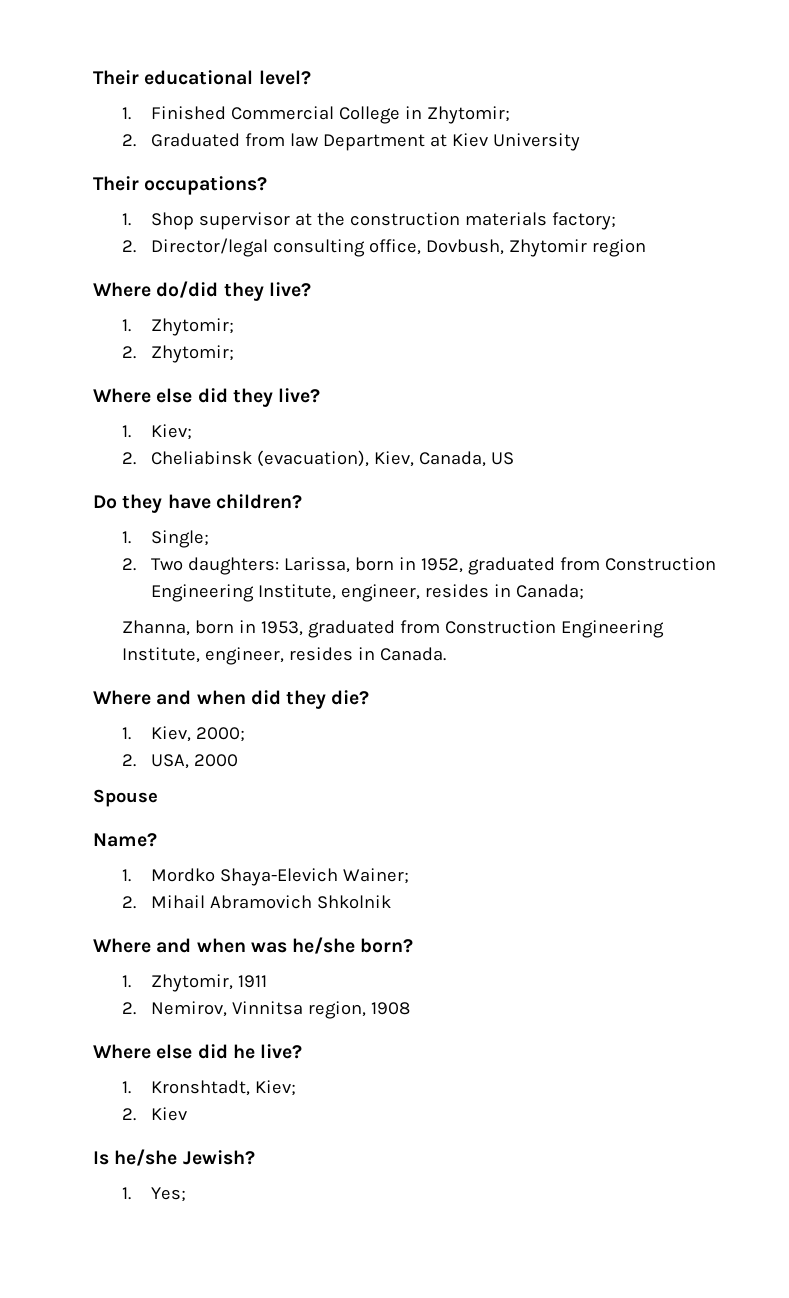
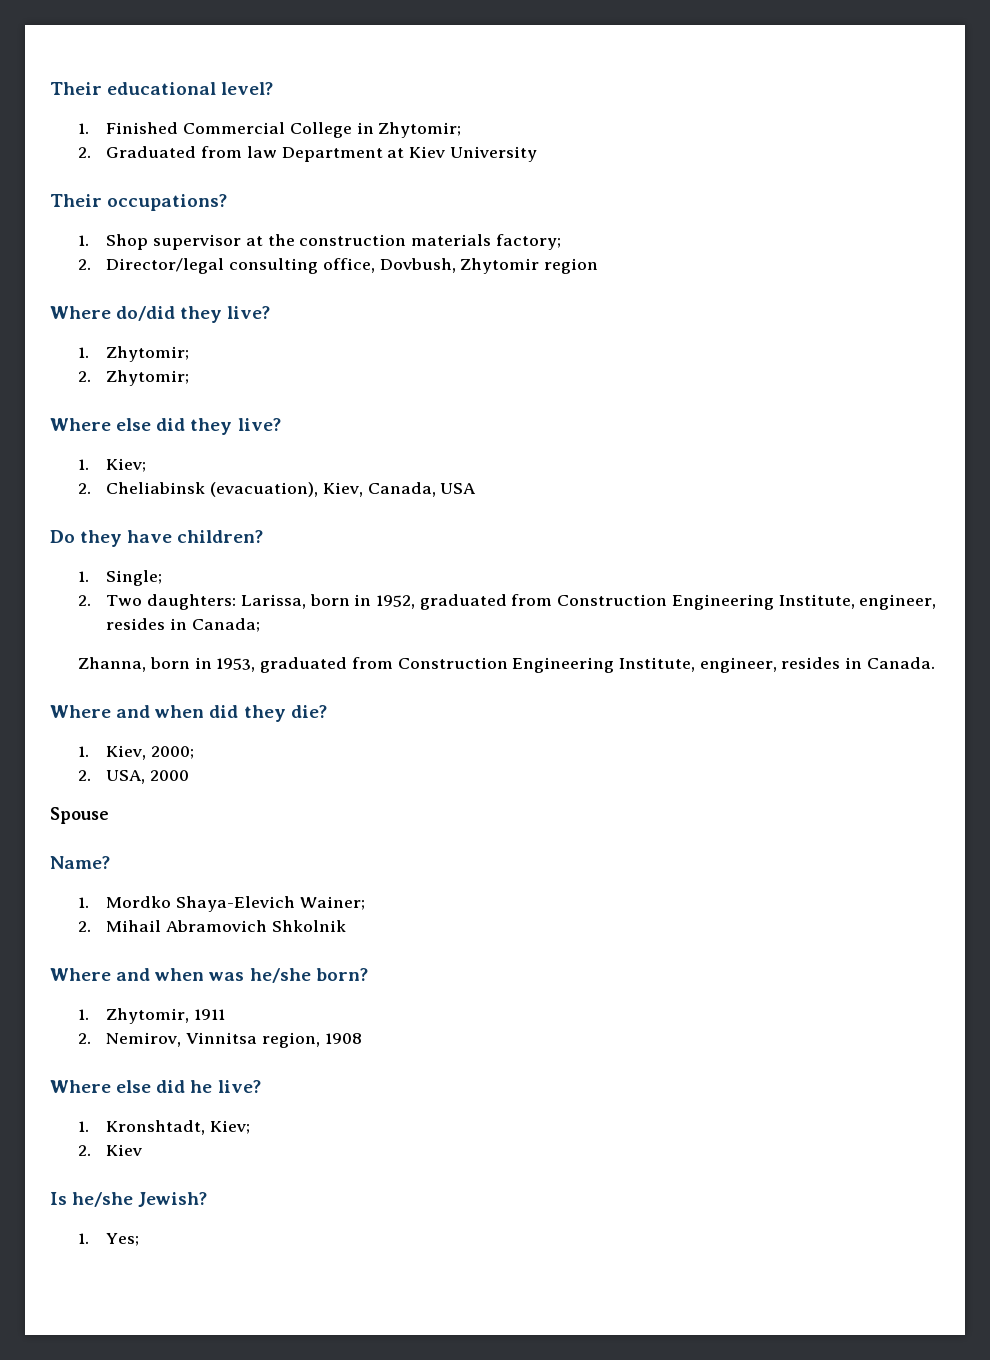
[490,452,514,465] US -> [440,483,477,494] USA

